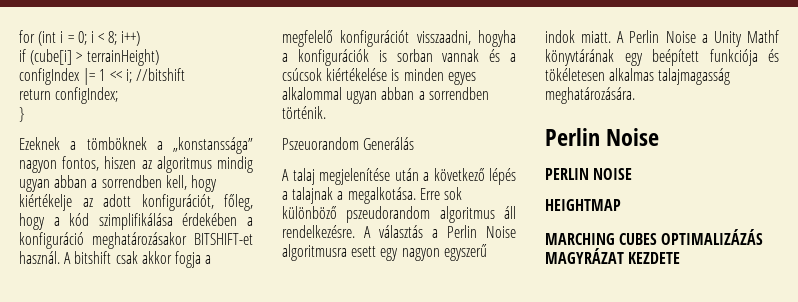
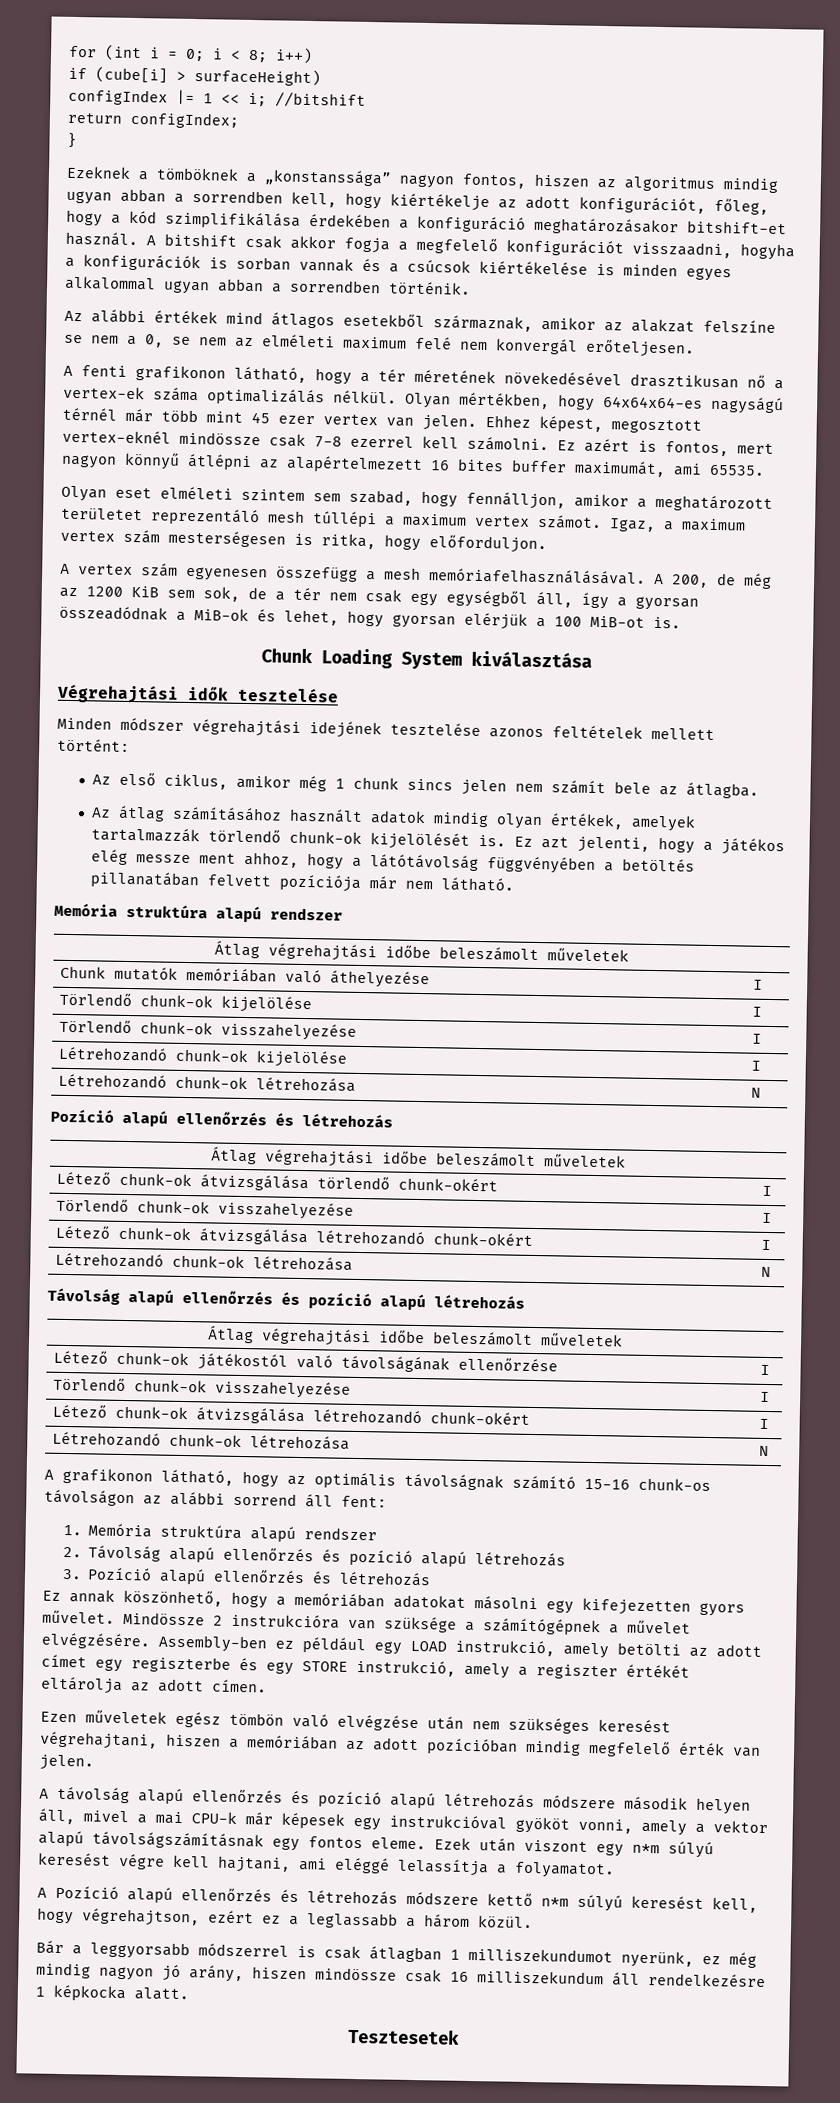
[86,49,159,66] terrainHeight) -> [194,68,321,87] surfaceHeight)
[194,233,253,245] BITSHIFT-et -> [687,220,787,235] bitshift-et
[282,137,415,150] [282,168,516,185] [282,187,462,204] [282,206,516,223] [282,225,516,238] [282,244,487,261] [545,30,779,47] [545,49,779,66] [545,68,731,85] [545,87,635,104] [545,128,660,146] [545,168,633,180] [545,199,621,211] [545,229,764,245] [545,248,681,264] Pszeuorandom Generálás // A talaj megjelenítése után a következő lépés a talajnak a megalkotása. Erre sok különböző pszeudorandom algoritmus áll rendelkezésre. A választás a Perlin Noise algoritmusra esett egy nagyon egyszerű indok miatt. A Perlin Noise a Unity Mathf könyvtárának egy beépített funkciója és tökéletesen alkalmas talajmagasság meghatározására. // Perlin Noise // PERLIN NOISE // HEIGHTMAP // MARCHING CUBES OPTIMALIZÁZÁS MAGYRÁZAT KEZDETE -> [64,309,776,333] [64,334,695,358] [63,365,784,390] [63,385,784,415] [62,407,702,434] [62,429,774,457] [61,451,765,478] [61,485,773,512] [61,507,746,532] [60,529,547,554] [60,563,772,589] [59,586,699,611] [59,605,681,630] [261,647,592,670] [56,683,339,704] [57,716,715,740] [57,738,130,752] [91,771,759,799] [90,805,696,832] [90,827,785,856] [90,849,695,874] [89,871,514,892] [54,902,343,923] [213,940,629,962] [60,965,431,989] [753,979,763,990] [59,991,313,1014] [752,1006,762,1017] [59,1018,358,1041] [752,1033,762,1044] [58,1046,348,1068] [751,1060,761,1071] [58,1073,357,1092] [751,1087,761,1098] [50,1108,393,1128] [210,1146,626,1168] [56,1170,499,1192] [762,1185,772,1197] [56,1197,355,1220] [762,1212,772,1224] [55,1224,534,1246] [761,1239,771,1251] [55,1252,354,1271] [761,1266,771,1278] [47,1287,525,1311] [206,1325,623,1347] [53,1349,559,1373] [759,1364,770,1376] [53,1376,352,1399] [759,1391,770,1403] [52,1403,531,1425] [758,1418,769,1430] [52,1431,351,1450] [758,1445,769,1457] [44,1467,711,1492] [44,1489,387,1508] [63,1523,378,1542] [63,1545,567,1567] [62,1567,432,1587] [42,1589,745,1617] [42,1609,691,1636] [41,1632,762,1659] [41,1654,690,1680] [40,1676,267,1694] [40,1709,671,1734] [40,1731,761,1758] [39,1754,94,1771] [39,1786,751,1815] [38,1808,768,1836] [38,1830,714,1859] [38,1852,615,1879] [37,1885,758,1913] [37,1907,533,1929] [36,1940,757,1968] [36,1962,766,1988] [35,1984,189,2002] [348,2027,460,2045] Az alábbi értékek mind átlagos esetekből származnak, amikor az alakzat felszíne se nem a 0, se nem az elméleti maximum felé nem konvergál erőteljesen. // A fenti grafikonon látható, hogy a tér méretének növekedésével drasztikusan nő a vertex-ek száma optimalizálás nélkül. Olyan mértékben, hogy 64x64x64-es nagyságú térnél már több mint 45 ezer vertex van jelen. Ehhez képest, megosztott vertex-eknél mindössze csak 7-8 ezerrel kell számolni. Ez azért is fontos, mert nagyon könnyű átlépni az alapértelmezett 16 bites buffer maximumát, ami 65535. // Olyan eset elméleti szintem sem szabad, hogy fennálljon, amikor a meghatározott területet reprezentáló mesh túllépi a maximum vertex számot. Igaz, a maximum vertex szám mesterségesen is ritka, hogy előforduljon. // A vertex szám egyenesen összefügg a mesh memóriafelhasználásával. A 200, de még az 1200 KiB sem sok, de a tér nem csak egy egységből áll, így a gyorsan összeadódnak a MiB-ok és lehet, hogy gyorsan elérjük a 100 MiB-ot is. // Chunk Loading System kiválasztása // Végrehajtási idők tesztelése // Minden módszer végrehajtási idejének tesztelése azonos feltételek mellett történt: // Az első ciklus, amikor még 1 chunk sincs jelen nem számít bele az átlagba. // Az átlag számításához használt adatok mindig olyan értékek, amelyek tartalmazzák törlendő chunk-ok kijelölését is. Ez azt jelenti, hogy a játékos elég messze ment ahhoz, hogy a látótávolság függvényében a betöltés pillanatában felvett pozíciója már nem látható. // Memória struktúra alapú rendszer // Átlag végrehajtási időbe beleszámolt műveletek // Chunk mutatók memóriában való áthelyezése | I // Törlendő chunk-ok kijelölése | I // Törlendő chunk-ok visszahelyezése | I // Létrehozandó chunk-ok kijelölése | I // Létrehozandó chunk-ok létrehozása | N // Pozíció alapú ellenőrzés és létrehozás // Átlag végrehajtási időbe beleszámolt műveletek // Létező chunk-ok átvizsgálása törlendő chunk-okért | I // Törlendő chunk-ok visszahelyezése | I // Létező chunk-ok átvizsgálása létrehozandó chunk-okért | I // Létrehozandó chunk-ok létrehozása | N // Távolság alapú ellenőrzés és pozíció alapú létrehozás // Átlag végrehajtási időbe beleszámolt műveletek // Létező chunk-ok játékostól való távolságának ellenőrzése | I // Törlendő chunk-ok visszahelyezése | I // Létező chunk-ok átvizsgálása létrehozandó chunk-okért | I // Létrehozandó chunk-ok létrehozása | N // A grafikonon látható, hogy az optimális távolságnak számító 15-16 chunk-os távolságon az alábbi sorrend áll fent: // 1. Memória struktúra alapú rendszer // 2. Távolság alapú ellenőrzés és pozíció alapú létrehozás // 3. Pozíció alapú ellenőrzés és létrehozás // Ez annak köszönhető, hogy a memóriában adatokat másolni egy kifejezetten gyors művelet. Mindössze 2 instrukcióra van szüksége a számítógépnek a művelet elvégzésére. Assembly-ben ez például egy LOAD instrukció, amely betölti az adott címet egy regiszterbe és egy STORE instrukció, amely a regiszter értékét eltárolja az adott címen. // Ezen műveletek egész tömbön való elvégzése után nem szükséges keresést végrehajtani, hiszen a memóriában az adott pozícióban mindig megfelelő érték van jelen. // A távolság alapú ellenőrzés és pozíció alapú létrehozás módszere második helyen áll, mivel a mai CPU-k már képesek egy instrukcióval gyököt vonni, amely a vektor alapú távolságszámításnak egy fontos eleme. Ezek után viszont egy n*m súlyú keresést végre kell hajtani, ami eléggé lelassítja a folyamatot. // A Pozíció alapú ellenőrzés és létrehozás módszere kettő n*m súlyú keresést kell, hogy végrehajtson, ezért ez a leglassabb a három közül. // Bár a leggyorsabb módszerrel is csak átlagban 1 milliszekundumot nyerünk, ez még mindig nagyon jó arány, hiszen mindössze csak 16 milliszekundum áll rendelkezésre 1 képkocka alatt. // Tesztesetek

